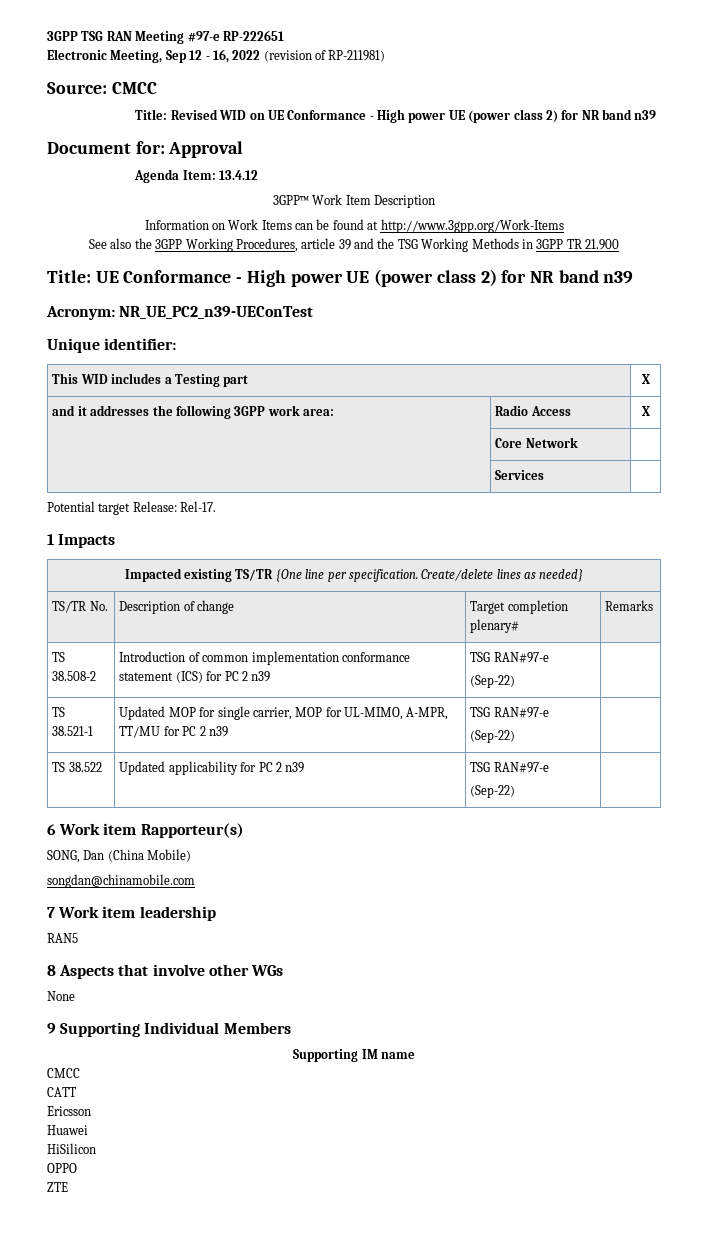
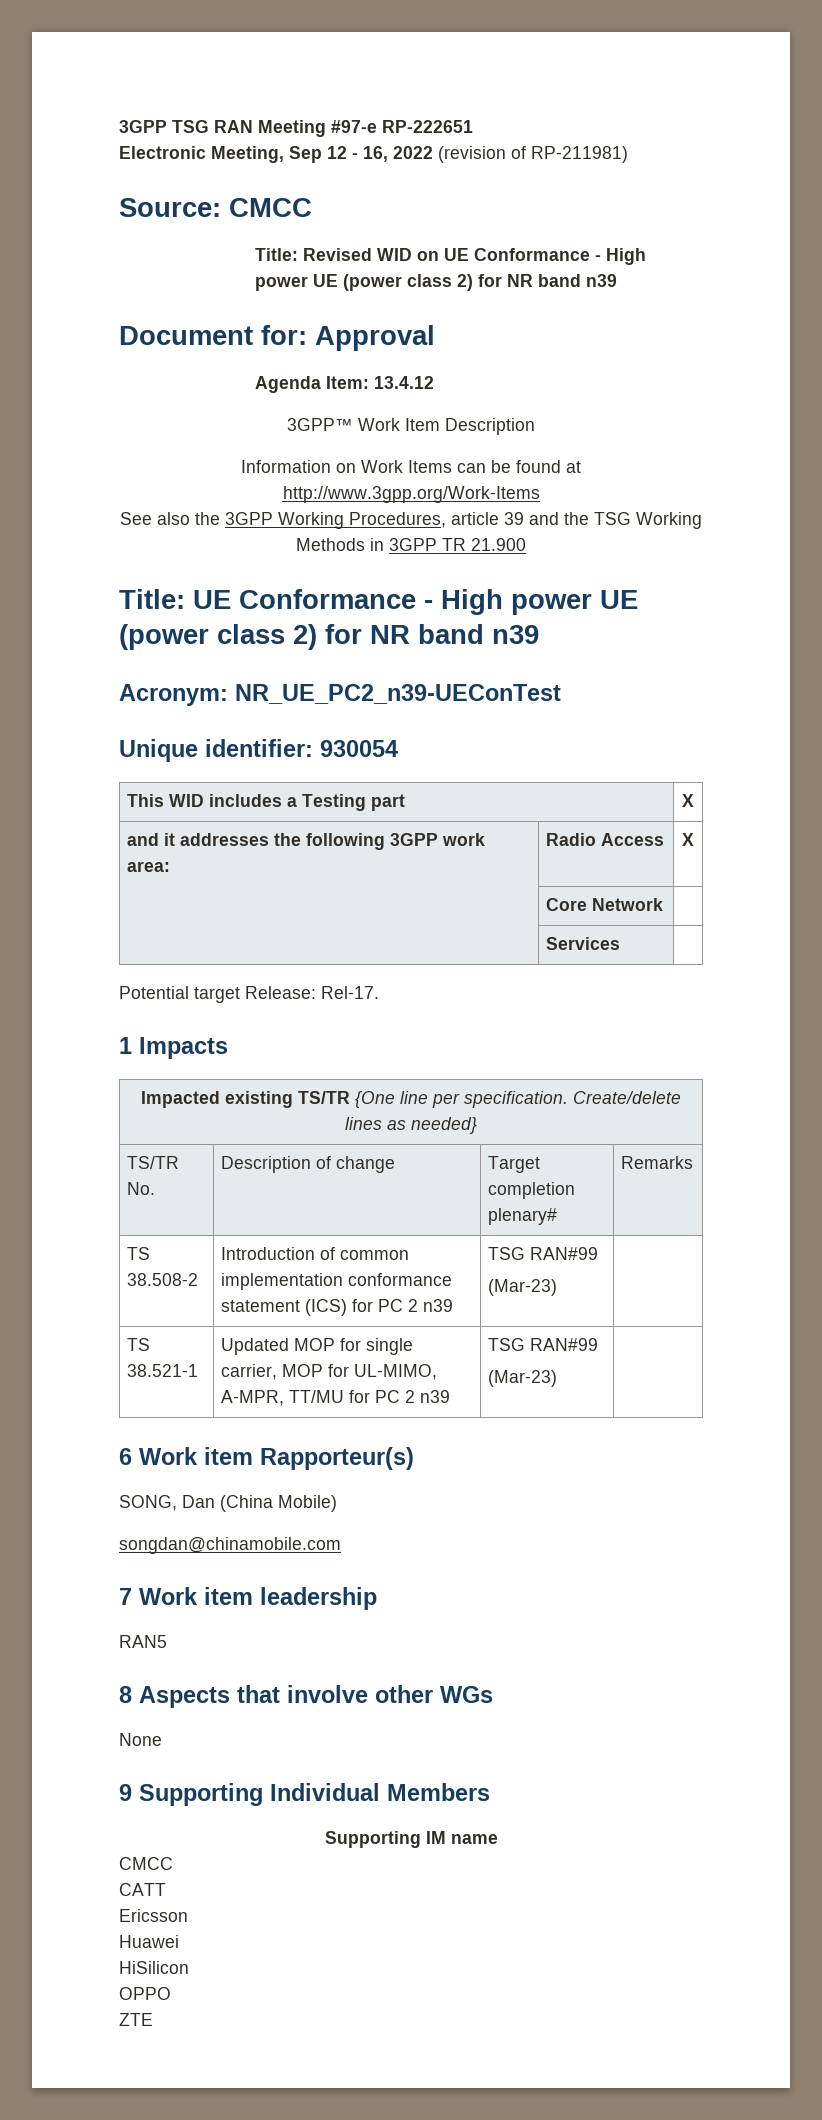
(177, 344) none -> [320,740,398,757] 930054
[493,652,549,663] [470,675,516,688] RAN#97-e // (Sep-22) -> [529,1247,598,1260] [487,1279,557,1296] RAN#99 // (Mar-23)
[493,707,549,718] [470,730,516,743] [52,762,102,772] [119,761,305,775] [470,762,549,773] [470,785,516,798] RAN#97-e // (Sep-22) | // TS 38.522 | Updated applicability for PC 2 n39 | TSG RAN#97-e // (Sep-22) -> [529,1338,598,1351] [487,1370,557,1387] RAN#99 // (Mar-23)

